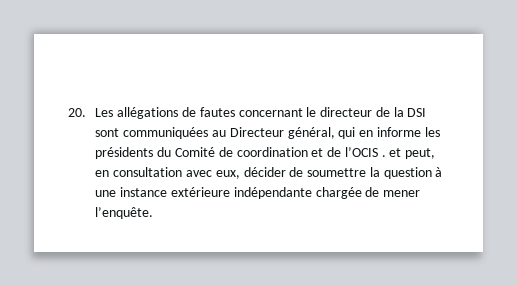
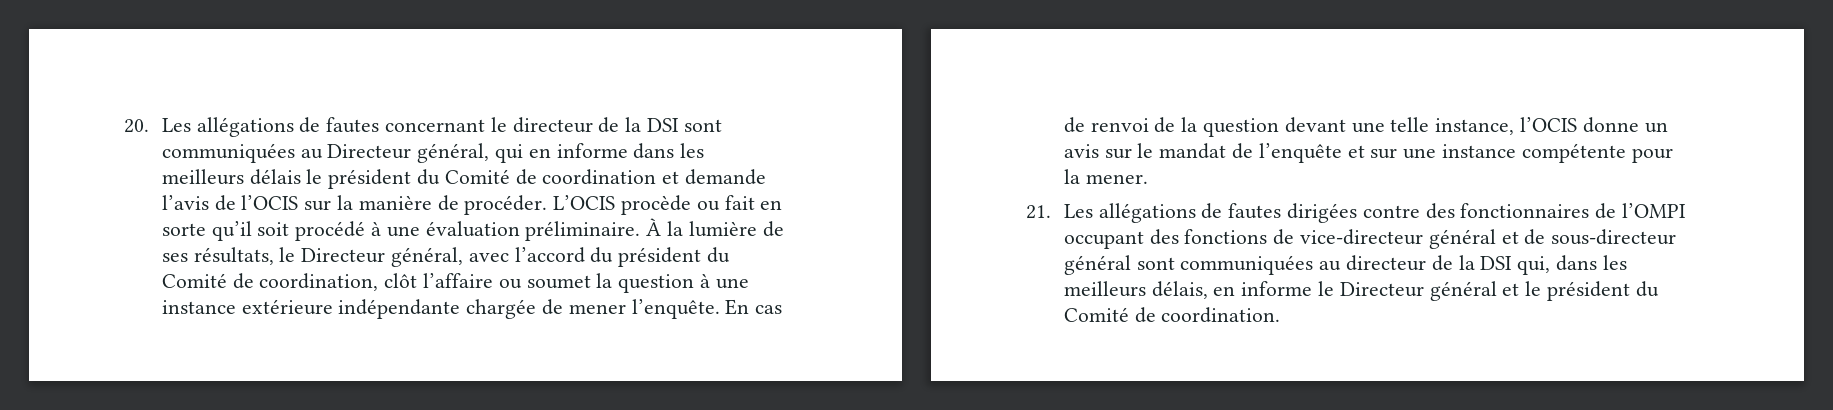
[424,127,440,137] [95,147,154,159] les présidents -> [633,143,705,159] [161,169,412,189] dans les meilleurs délais le président
[327,147,436,159] [95,167,367,179] de l’OCIS . et peut, en consultation avec eux, décider de soumettre -> [685,169,767,185] [161,195,783,215] [161,218,784,241] [161,247,731,267] [161,273,591,291] demande l’avis de l’OCIS sur la manière de procéder. L’OCIS procède ou fait en sorte qu’il soit procédé à une évaluation préliminaire. À la lumière de ses résultats, le Directeur général, avec l’accord du président du Comité de coordination, clôt l’affaire ou soumet
(154, 213) none -> [725,299,783,315] [1063,117,1668,137] [1063,143,1673,163] [1063,169,1148,184] [1026,203,1687,223] [1063,229,1677,249] [1063,255,1627,275] [1063,281,1659,301] [1063,307,1281,323] En cas de renvoi de la question devant une telle instance, l’OCIS donne un avis sur le mandat de l’enquête et sur une instance compétente pour la mener. // 21. Les allégations de fautes dirigées contre des fonctionnaires de l’OMPI occupant des fonctions de vice-directeur général et de sous-directeur général sont communiquées au directeur de la DSI qui, dans les meilleurs délais, en informe le Directeur général et le président du Comité de coordination.

